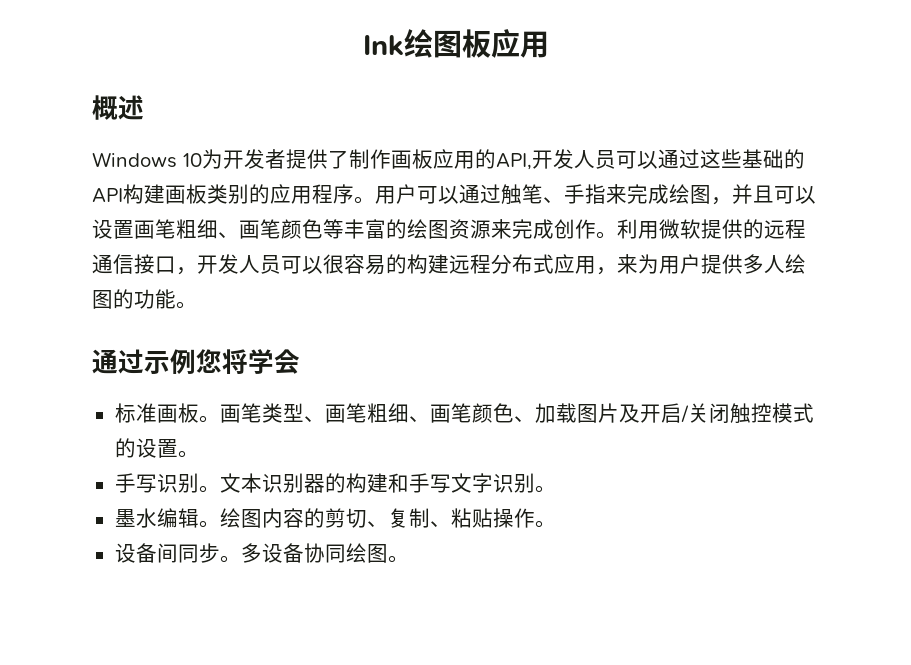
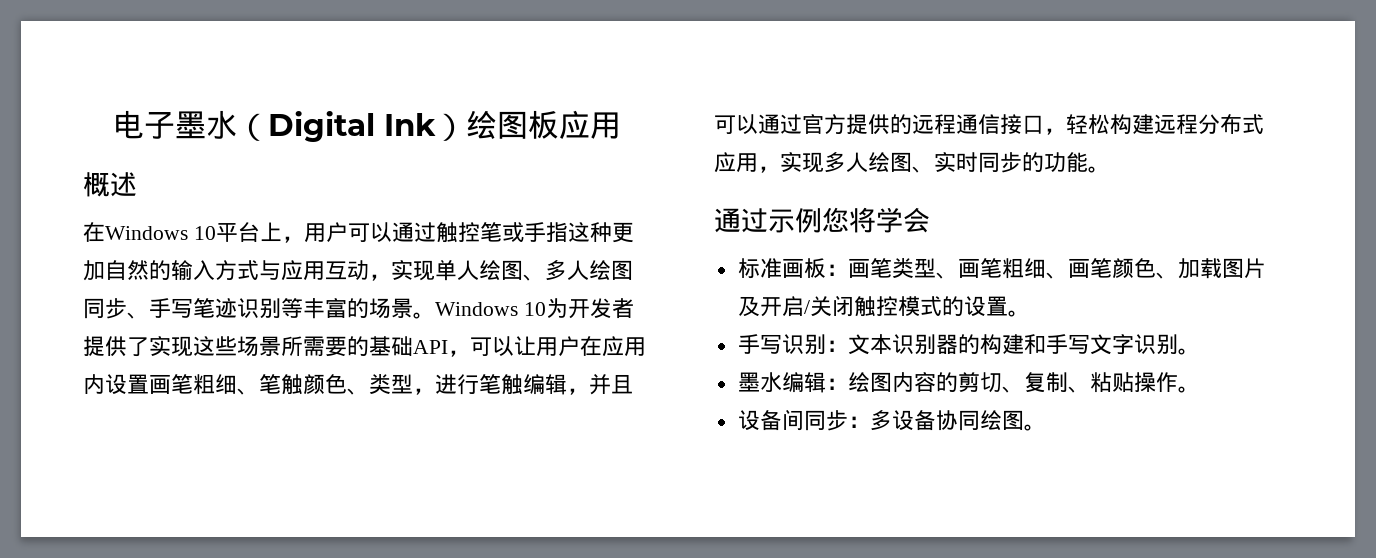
[362,35,404,56] Ink -> [113,110,466,142] 电子墨水（Digital Ink）
(144, 107) none -> [83,222,634,243] [83,260,633,281] [83,298,435,319] 在Windows 10平台上，用户可以通过触控笔或手指这种更加自然的输入方式与应用互动，实现单人绘图、多人绘图同步、手写笔迹识别等丰富的场景。
[348,149,805,170] [92,184,816,205] [92,219,701,239] 制作画板应用的API,开发人员可以通过这些基础的API构建画板类别的应用程序。用户可以通过触笔、手指来完成绘图，并且可以设置画笔粗细、画笔颜色等丰富的绘图资源来完成创作。利用微软 -> [149,336,646,357] [83,374,633,395] [714,114,846,134] 实现这些场景所需要的基础API，可以让用户在应用内设置画笔粗细、笔触颜色、类型，进行笔触编辑，并且可以通过官方
[197,254,407,275] 开发人员可以很容易的 -> [1066,114,1110,134] 轻松
[617,254,806,274] [92,290,113,309] 来为用户提供多人绘图 -> [780,152,1022,173] 实现多人绘图、实时同步
[198,415,220,423] 。 -> [825,264,848,276] ：
[198,485,220,493] 。 -> [825,340,848,352] ：
[198,520,220,528] 。 -> [825,378,848,390] ：
[219,555,241,563] 。 -> [847,416,870,428] ：

